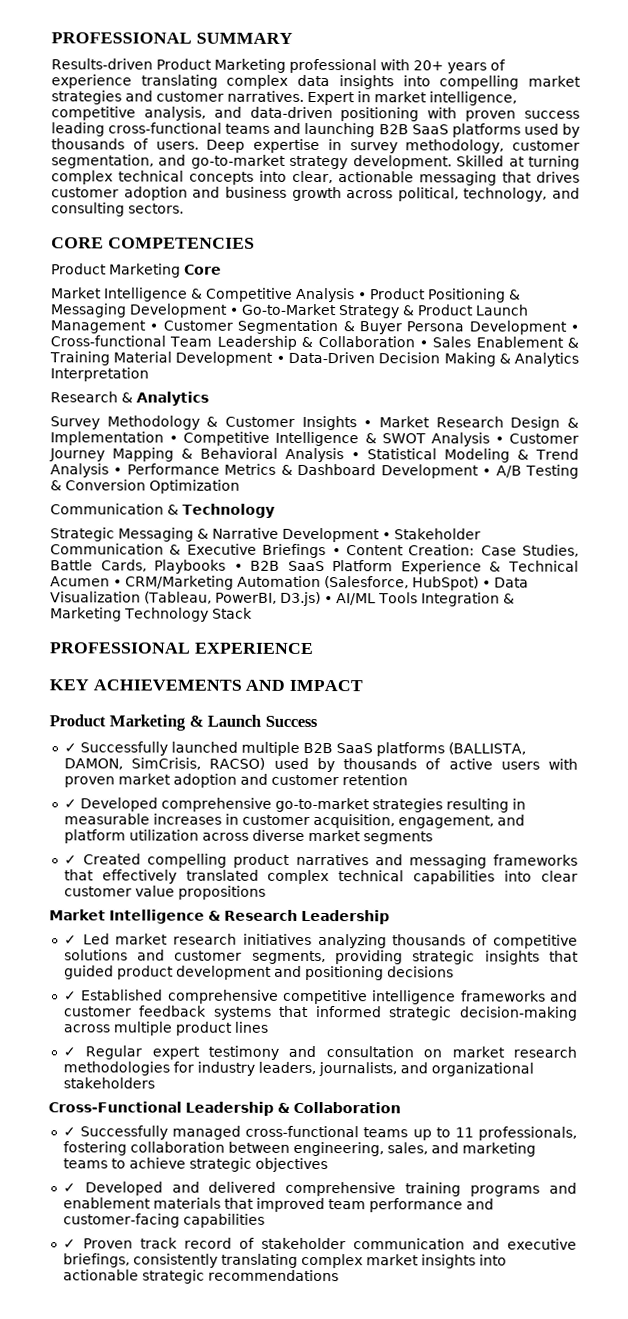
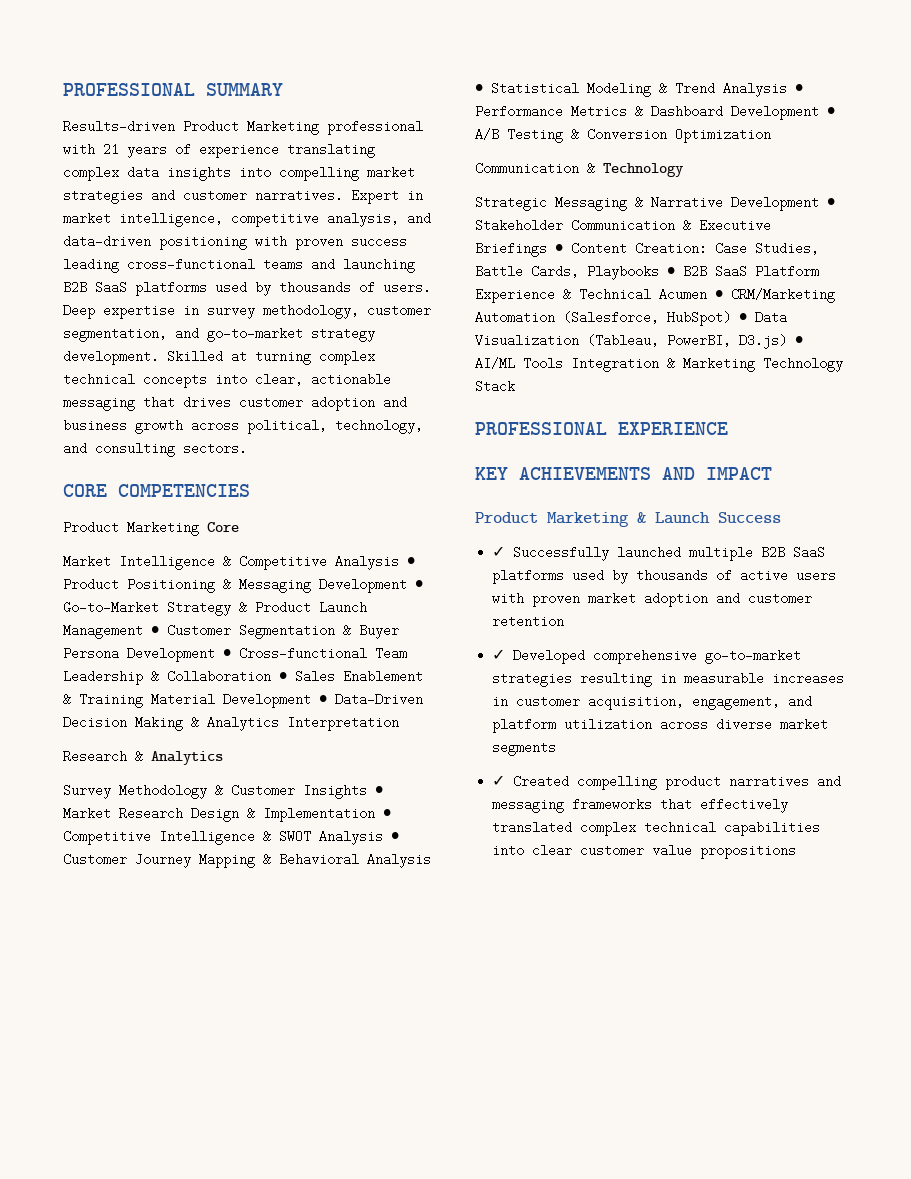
[413,60,444,71] 20+ -> [103,143,119,156] 21
[447,742,526,755] [63,757,266,770] (BALLISTA, DAMON, SimCrisis, RACSO) -> (565, 576) none
[49,909,390,925] [63,933,578,949] [63,949,579,965] [63,965,454,981] [63,989,578,1005] [63,1005,578,1021] [62,1021,268,1036] [62,1045,577,1060] [62,1061,534,1077] [62,1077,155,1089] [48,1101,401,1116] [62,1125,577,1141] [62,1141,536,1157] [62,1157,328,1173] [62,1181,577,1197] [62,1197,494,1213] [62,1213,265,1228] [62,1237,577,1250] [62,1253,507,1269] [62,1269,339,1284] // Market Intelligence & Research Leadership // ✓ Led market research initiatives analyzing thousands of competitive solutions and customer segments, providing strategic insights that guided product development and positioning decisions // ✓ Established comprehensive competitive intelligence frameworks and customer feedback systems that informed strategic decision-making across multiple product lines // ✓ Regular expert testimony and consultation on market research methodologies for industry leaders, journalists, and organizational stakeholders // Cross-Functional Leadership & Collaboration // ✓ Successfully managed cross-functional teams up to 11 professionals, fostering collaboration between engineering, sales, and marketing teams to achieve strategic objectives // ✓ Developed and delivered comprehensive training programs and enablement materials that improved team performance and customer-facing capabilities // ✓ Proven track record of stakeholder communication and executive briefings, consistently translating complex market insights into actionable strategic recommendations -> (797, 852) none

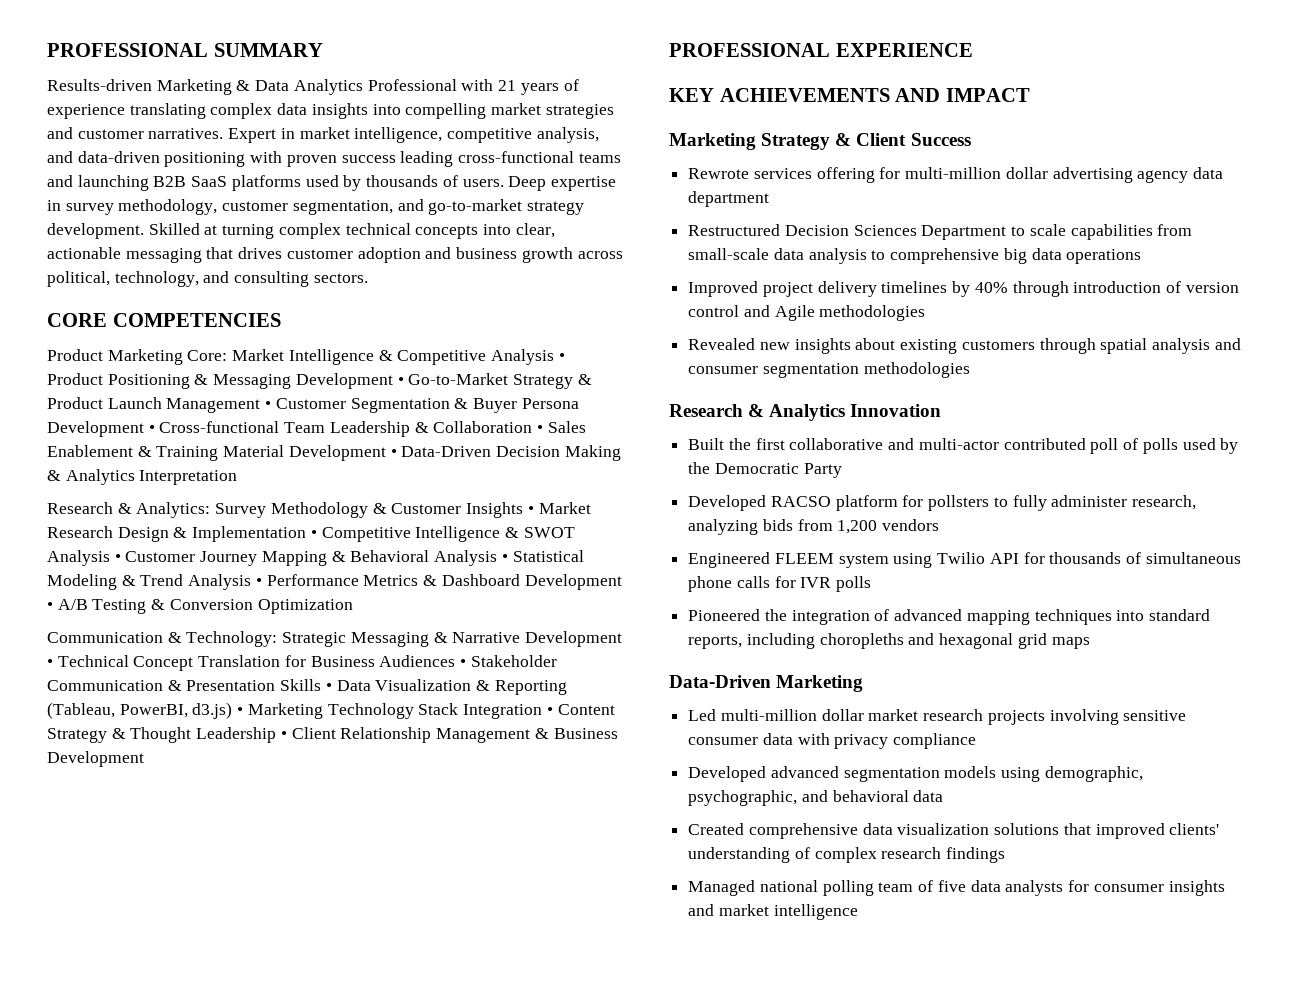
[183,120,423,135] Product Marketing professional -> [156,79,457,95] Marketing & Data Analytics Professional
[207,522,239,532] Core // -> [187,350,228,361] Core:
[151,751,223,765] Analytics // -> [136,502,211,518] Analytics:
[603,163,684,177] Technology // -> [186,631,278,647] Technology:
[475,219,771,232] [475,242,819,257] [475,265,819,280] [475,288,835,303] [475,311,787,326] [475,334,803,349] [475,357,843,372] [475,380,515,393] Stakeholder Communication & Executive Briefings • Content Creation: Case Studies, Battle Cards, Playbooks • B2B SaaS Platform Experience & Technical Acumen • CRM/Marketing Automation (Salesforce, HubSpot) • Data Visualization (Tableau, PowerBI, D3.js) • AI/ML Tools Integration & Marketing Technology Stack -> [57,655,557,671] [47,679,567,695] [47,702,615,719] [47,727,618,743] [47,751,144,767] Technical Concept Translation for Business Audiences • Stakeholder Communication & Presentation Skills • Data Visualization & Reporting (Tableau, PowerBI, d3.js) • Marketing Technology Stack Integration • Content Strategy & Thought Leadership • Client Relationship Management & Business Development
[475,512,781,527] [492,546,826,561] [492,569,837,584] [492,592,813,607] [492,615,565,628] [492,649,802,664] [492,672,845,687] [492,695,813,710] [492,718,829,733] [492,741,557,756] [492,775,842,790] [492,798,789,813] [492,821,821,836] [492,844,797,859] Product Marketing & Launch Success // ✓ Successfully launched multiple B2B SaaS platforms used by thousands of active users with proven market adoption and customer retention // ✓ Developed comprehensive go-to-market strategies resulting in measurable increases in customer acquisition, engagement, and platform utilization across diverse market segments // ✓ Created compelling product narratives and messaging frameworks that effectively translated complex technical capabilities into clear customer value propositions -> [669,133,971,150] [688,167,1224,183] [688,191,770,207] [688,224,1193,240] [688,248,1142,264] [688,281,1239,297] [688,305,926,321] [688,338,1241,354] [688,362,970,378] [669,404,942,421] [688,438,1239,454] [688,462,842,478] [688,495,1197,511] [688,519,940,535] [688,552,1241,568] [688,576,872,592] [688,609,1211,625] [688,633,1090,649] [669,675,864,692] [688,709,1187,725] [688,733,977,749] [688,766,1143,782] [688,790,944,806] [688,823,1220,839] [688,847,1006,863] [688,880,1225,896] [688,904,858,920] Marketing Strategy & Client Success // Rewrote services offering for multi-million dollar advertising agency data department // Restructured Decision Sciences Department to scale capabilities from small-scale data analysis to comprehensive big data operations // Improved project delivery timelines by 40% through introduction of version control and Agile methodologies // Revealed new insights about existing customers through spatial analysis and consumer segmentation methodologies // Research & Analytics Innovation // Built the first collaborative and multi-actor contributed poll of polls used by the Democratic Party // Developed RACSO platform for pollsters to fully administer research, analyzing bids from 1,200 vendors // Engineered FLEEM system using Twilio API for thousands of simultaneous phone calls for IVR polls // Pioneered the integration of advanced mapping techniques into standard reports, including choropleths and hexagonal grid maps // Data-Driven Marketing // Led multi-million dollar market research projects involving sensitive consumer data with privacy compliance // Developed advanced segmentation models using demographic, psychographic, and behavioral data // Created comprehensive data visualization solutions that improved clients' understanding of complex research findings // Managed national polling team of five data analysts for consumer insights and market intelligence

